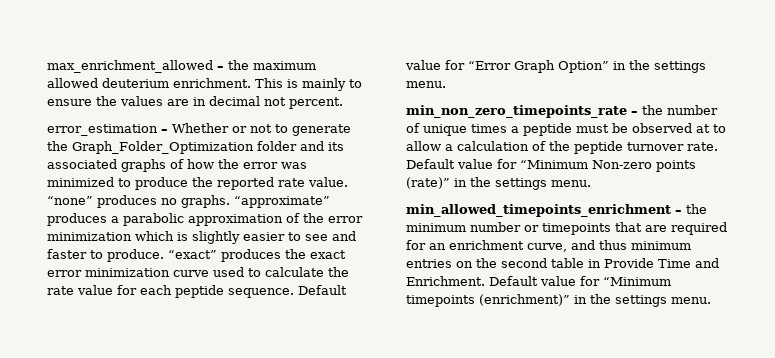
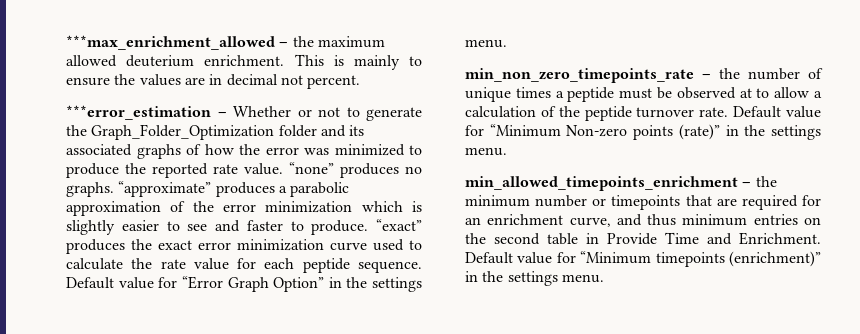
[47,60,213,73] max_enrichment_allowed -> [66,35,275,50] ***max_enrichment_allowed
[47,124,158,136] error_estimation -> [66,105,211,120] ***error_estimation

